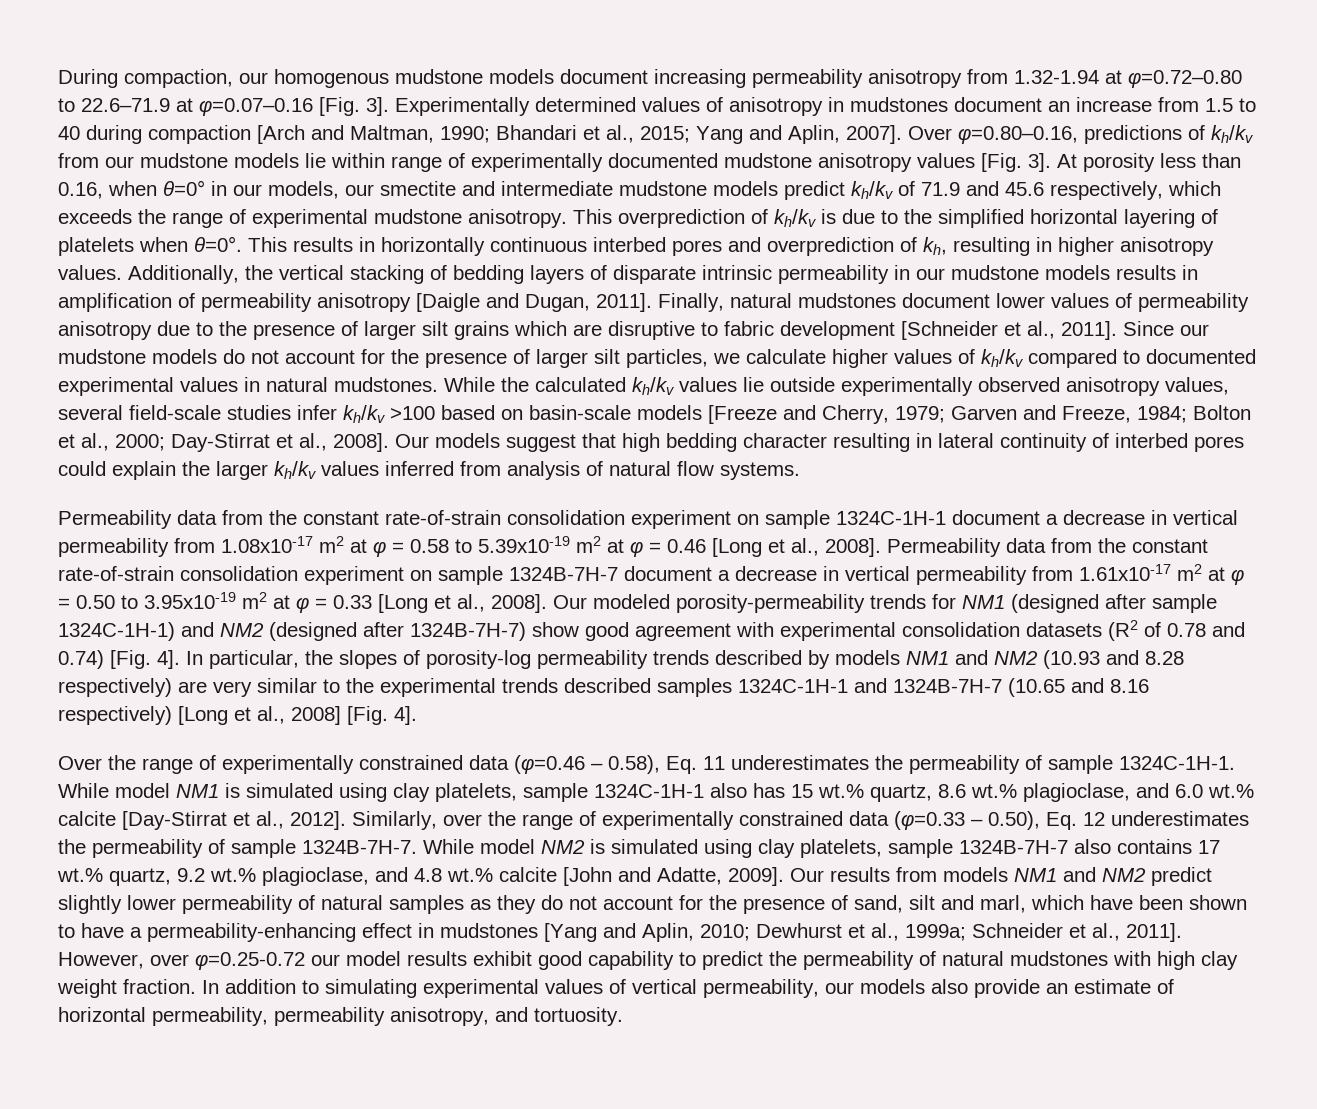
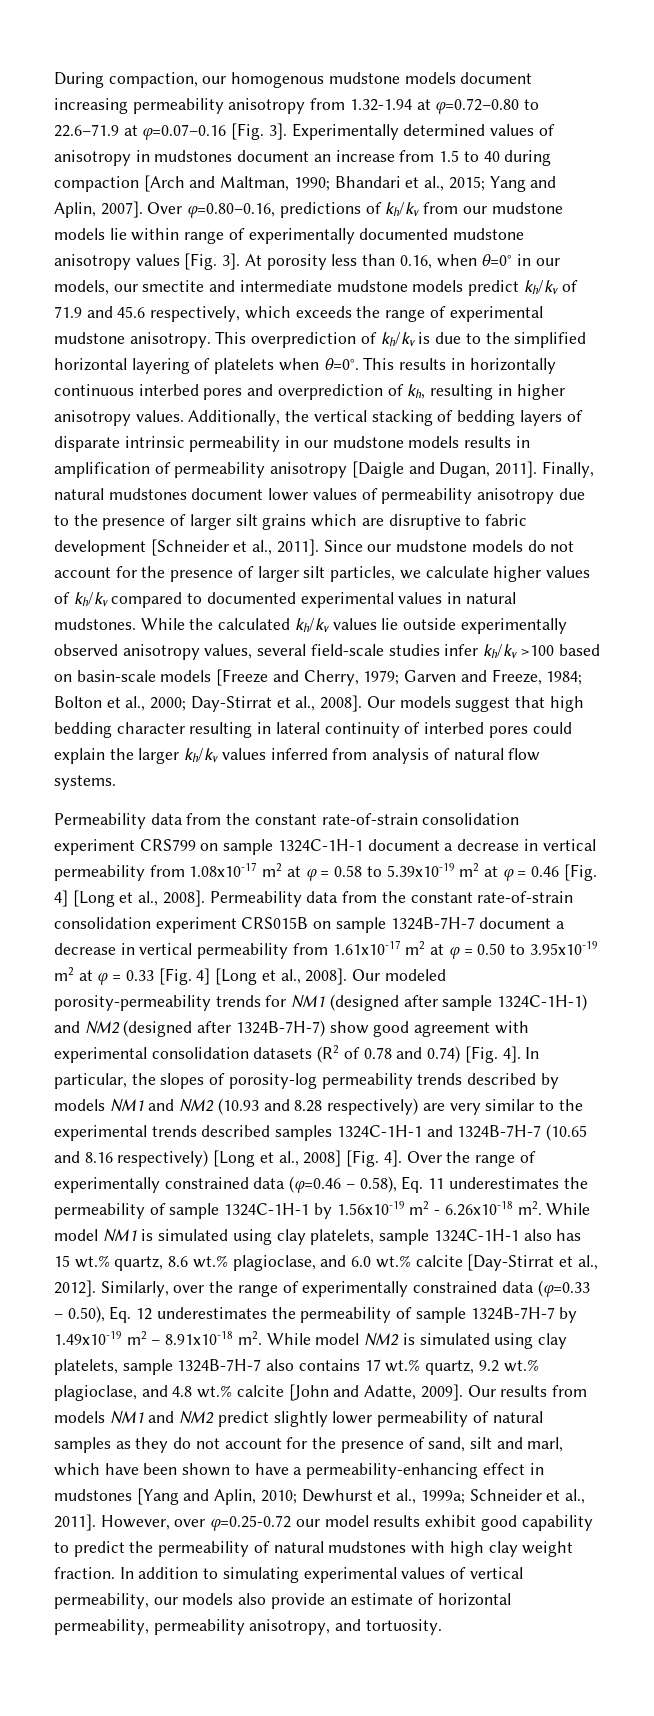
(731, 519) none -> [139,839,196,851] CRS799
(706, 546) none -> [563,864,597,881] [54,890,68,907] [Fig. 4]
(404, 575) none -> [241,917,309,929] CRS015B
(372, 602) none -> [158,968,211,985] [Fig. 4]
(417, 715) // -> (402, 1158) none
[1119,756,1235,770] 1324C-1H-1. -> [224,1201,542,1219] 1324C-1H-1 by 1.56x10-19 m2 - 6.26x10-18 m2.
[302,840,417,854] 1324B-7H-7. -> [470,1307,578,1323] [54,1331,262,1345] 1324B-7H-7 by 1.49x10-19 m2 – 8.91x10-18 m2.

